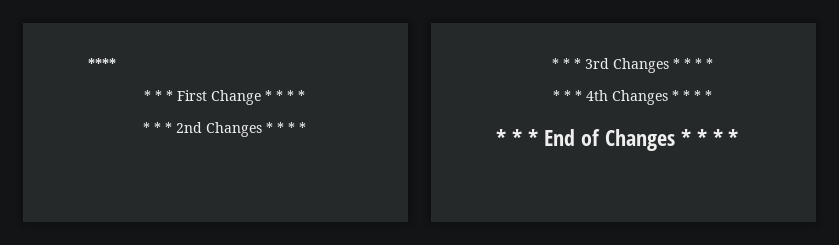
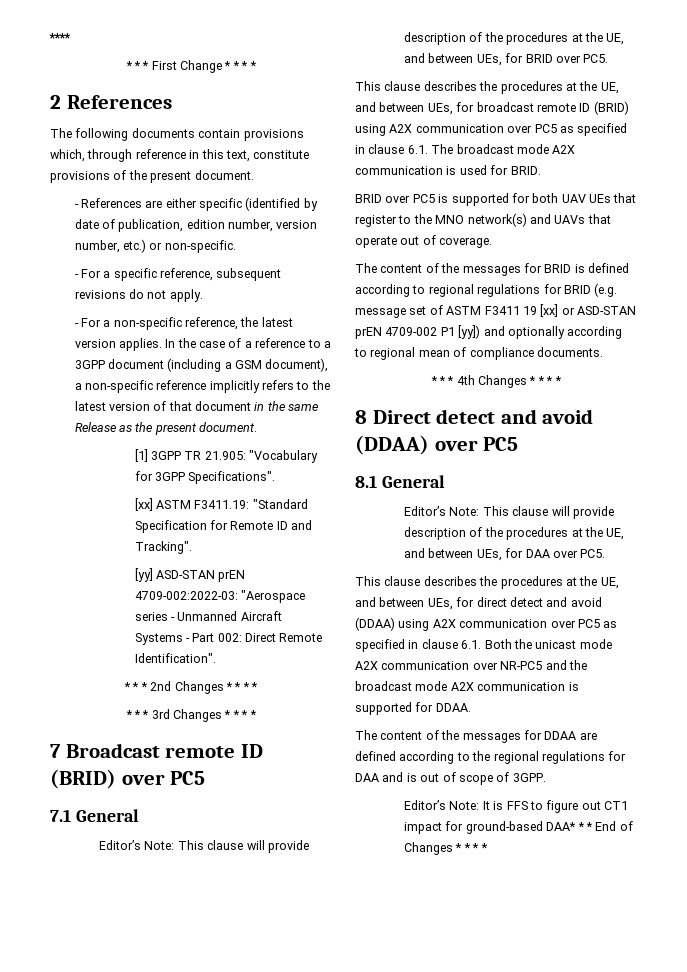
(305, 95) none -> [50,95,172,109] [50,128,304,141] [50,149,310,162] [50,170,254,183] [74,197,318,211] [74,219,318,232] [74,239,236,253] [74,268,282,281] [74,289,203,302] [74,317,293,330] [74,338,331,351] [74,358,329,372] [74,380,330,393] [74,401,320,411] [74,422,258,435] [134,449,319,463] [134,471,276,484] [134,498,308,511] [134,520,313,533] [134,541,192,554] [134,568,246,582] [134,590,305,603] [134,611,282,621] [134,633,323,645] [134,653,216,663] // 2 References // The following documents contain provisions which, through reference in this text, constitute provisions of the present document. // - References are either specific (identified by date of publication, edition number, version number, etc.) or non-specific. // - For a specific reference, subsequent revisions do not apply. // - For a non-specific reference, the latest version applies. In the case of a reference to a 3GPP document (including a GSM document), a non-specific reference implicitly refers to the latest version of that document in the same Release as the present document. // [1] 3GPP TR 21.905: "Vocabulary for 3GPP Specifications". // [xx] ASTM F3411.19: "Standard Specification for Remote ID and Tracking". // [yy] ASD-STAN prEN 4709-002:2022-03: "Aerospace series - Unmanned Aircraft Systems - Part 002: Direct Remote Identification".
(713, 63) none -> [50,743,263,758] [50,769,206,789] [50,809,139,822] [99,840,309,853] [404,32,625,45] [404,53,609,66] [355,81,619,94] [355,101,629,115] [355,123,628,136] [355,144,576,154] [355,165,541,175] [355,193,637,206] [355,213,611,227] [355,235,493,248] [355,263,629,276] [355,283,618,297] [355,304,636,318] [355,325,623,339] [354,347,603,360] // 7 Broadcast remote ID (BRID) over PC5 // 7.1 General // Editor’s Note: This clause will provide description of the procedures at the UE, and between UEs, for BRID over PC5. // This clause describes the procedures at the UE, and between UEs, for broadcast remote ID (BRID) using A2X communication over PC5 as specified in clause 6.1. The broadcast mode A2X communication is used for BRID. // BRID over PC5 is supported for both UAV UEs that register to the MNO network(s) and UAVs that operate out of coverage. // The content of the messages for BRID is defined according to regional regulations for BRID (e.g. message set of ASTM F3411 19 [xx] or ASD-STAN prEN 4709-002 P1 [yy]) and optionally according to regional mean of compliance documents.
[496,129,506,146] * -> [355,409,594,424] [355,435,519,455] [355,475,445,488] [404,506,614,519] [404,527,625,540] [404,548,606,561] [355,576,619,589] [355,597,602,610] [355,617,618,631] [355,639,612,652] [355,660,587,670] [355,681,579,691] [355,702,471,715] [355,730,597,743] [355,751,627,764] [355,772,546,785] [404,800,629,813] [404,821,577,834] 8 Direct detect and avoid (DDAA) over PC5 // 8.1 General // Editor’s Note: This clause will provide description of the procedures at the UE, and between UEs, for DAA over PC5. // This clause describes the procedures at the UE, and between UEs, for direct detect and avoid (DDAA) using A2X communication over PC5 as specified in clause 6.1. Both the unicast mode A2X communication over NR-PC5 and the broadcast mode A2X communication is supported for DDAA. // The content of the messages for DDAA are defined according to the regional regulations for DAA and is out of scope of 3GPP. // Editor’s Note: It is FFS to figure out CT1 impact for ground-based DAA*

